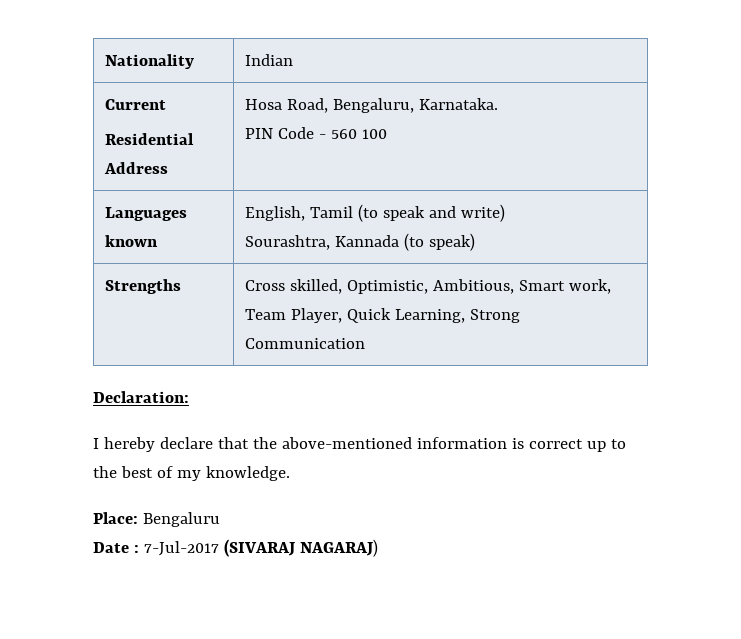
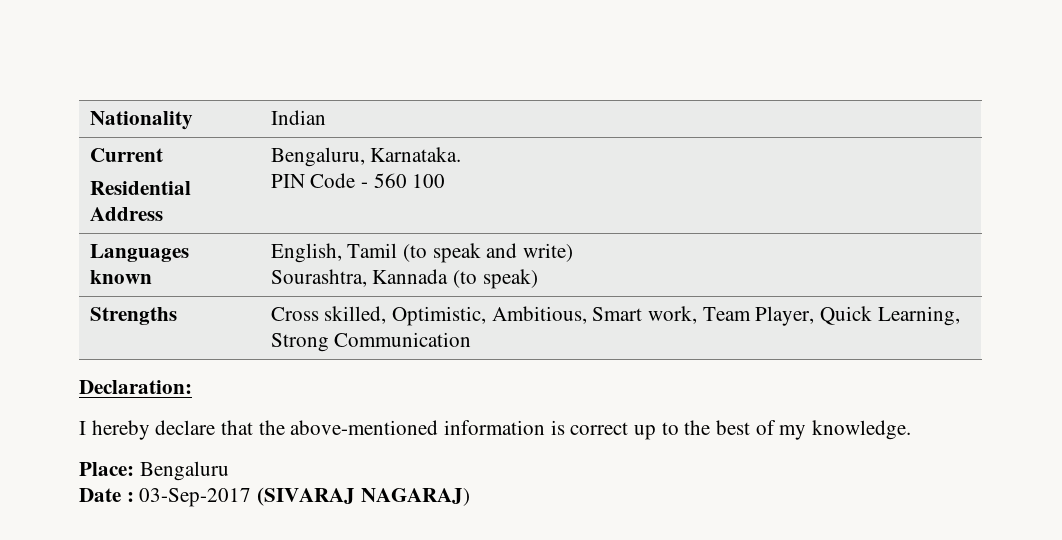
[245,98,329,113] Hosa Road, -> (163, 214) none
[143,541,219,556] 7-Jul-2017 -> [139,488,252,507] 03-Sep-2017

